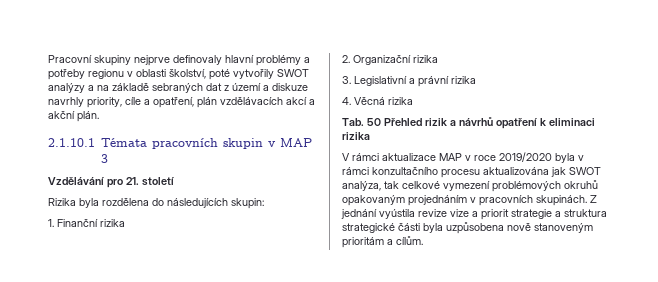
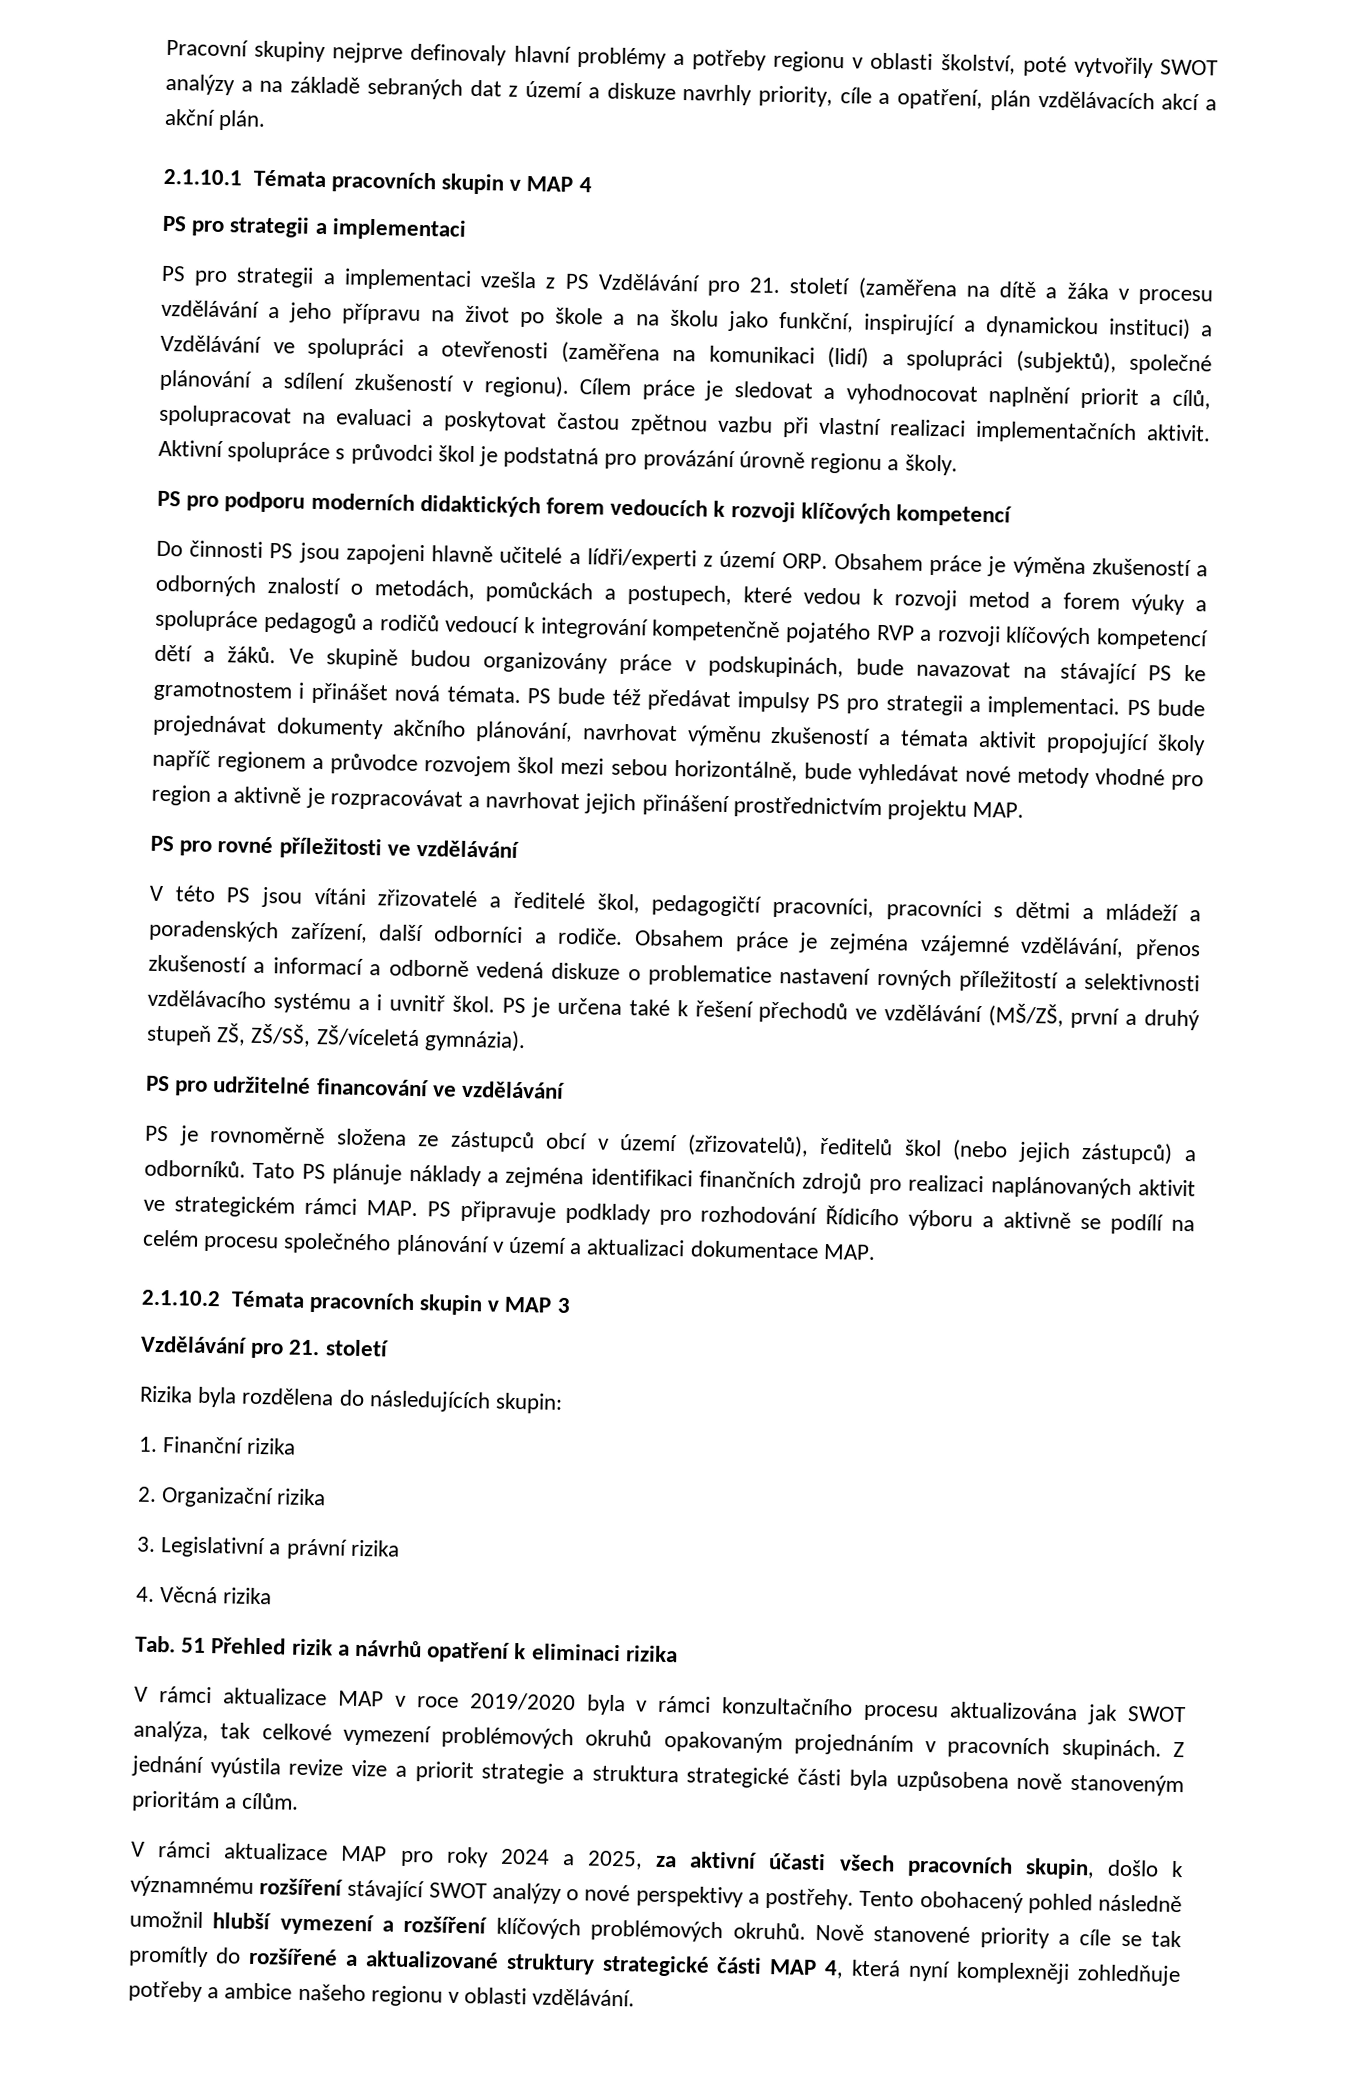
(312, 142) none -> [578,177,592,193] [162,215,467,241] [161,265,1213,306] [161,299,1213,340] [160,334,1212,376] [159,369,1211,410] [159,404,1211,444] [158,439,958,476] [157,490,1013,527] [156,540,1209,578] [155,574,1207,615] [155,609,1210,651] [154,644,1207,685] [153,680,1205,719] [152,714,1206,756] [152,749,1204,791] [151,784,1025,821] [150,835,520,860] [149,885,1201,922] [148,919,1201,961] [148,954,1200,993] [147,989,1201,1031] [146,1023,526,1053] [146,1075,566,1099] [145,1125,1197,1165] [144,1159,1196,1199] [143,1195,1195,1235] [142,1229,876,1260] [141,1289,553,1316] 4 // PS pro strategii a implementaci // PS pro strategii a implementaci vzešla z PS Vzdělávání pro 21. století (zaměřena na dítě a žáka v procesu vzdělávání a jeho přípravu na život po škole a na školu jako funkční, inspirující a dynamickou instituci) a Vzdělávání ve spolupráci a otevřenosti (zaměřena na komunikaci (lidí) a spolupráci (subjektů), společné plánování a sdílení zkušeností v regionu). Cílem práce je sledovat a vyhodnocovat naplnění priorit a cílů, spolupracovat na evaluaci a poskytovat častou zpětnou vazbu při vlastní realizaci implementačních aktivit. Aktivní spolupráce s průvodci škol je podstatná pro provázání úrovně regionu a školy. // PS pro podporu moderních didaktických forem vedoucích k rozvoji klíčových kompetencí // Do činnosti PS jsou zapojeni hlavně učitelé a lídři/experti z území ORP. Obsahem práce je výměna zkušeností a odborných znalostí o metodách, pomůckách a postupech, které vedou k rozvoji metod a forem výuky a spolupráce pedagogů a rodičů vedoucí k integrování kompetenčně pojatého RVP a rozvoji klíčových kompetencí dětí a žáků. Ve skupině budou organizovány práce v podskupinách, bude navazovat na stávající PS ke gramotnostem i přinášet nová témata. PS bude též předávat impulsy PS pro strategii a implementaci. PS bude projednávat dokumenty akčního plánování, navrhovat výměnu zkušeností a témata aktivit propojující školy napříč regionem a průvodce rozvojem škol mezi sebou horizontálně, bude vyhledávat nové metody vhodné pro region a aktivně je rozpracovávat a navrhovat jejich přinášení prostřednictvím projektu MAP. // PS pro rovné příležitosti ve vzdělávání // V této PS jsou vítáni zřizovatelé a ředitelé škol, pedagogičtí pracovníci, pracovníci s dětmi a mládeží a poradenských zařízení, další odborníci a rodiče. Obsahem práce je zejména vzájemné vzdělávání, přenos zkušeností a informací a odborně vedená diskuze o problematice nastavení rovných příležitostí a selektivnosti vzdělávacího systému a i uvnitř škol. PS je určena také k řešení přechodů ve vzdělávání (MŠ/ZŠ, první a druhý stupeň ZŠ, ZŠ/SŠ, ZŠ/víceletá gymnázia). // PS pro udržitelné financování ve vzdělávání // PS je rovnoměrně složena ze zástupců obcí v území (zřizovatelů), ředitelů škol (nebo jejich zástupců) a odborníků. Tato PS plánuje náklady a zejména identifikaci finančních zdrojů pro realizaci naplánovaných aktivit ve strategickém rámci MAP. PS připravuje podklady pro rozhodování Řídicího výboru a aktivně se podílí na celém procesu společného plánování v území a aktualizaci dokumentace MAP. // 2.1.10.2 Témata pracovních skupin v MAP
[367,118,381,126] 50 -> [181,1637,207,1653] 51
(423, 240) none -> [131,1841,1184,1880] [130,1875,1183,1915] [129,1910,1183,1949] [128,1945,1181,1987] [128,1980,636,2007] // V rámci aktualizace MAP pro roky 2024 a 2025, za aktivní účasti všech pracovních skupin, došlo k významnému rozšíření stávající SWOT analýzy o nové perspektivy a postřehy. Tento obohacený pohled následně umožnil hlubší vymezení a rozšíření klíčových problémových okruhů. Nově stanovené priority a cíle se tak promítly do rozšířené a aktualizované struktury strategické části MAP 4, která nyní komplexněji zohledňuje potřeby a ambice našeho regionu v oblasti vzdělávání.

